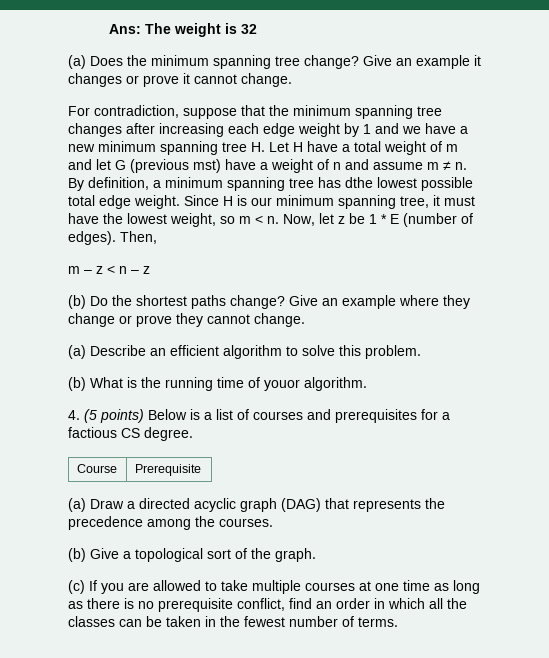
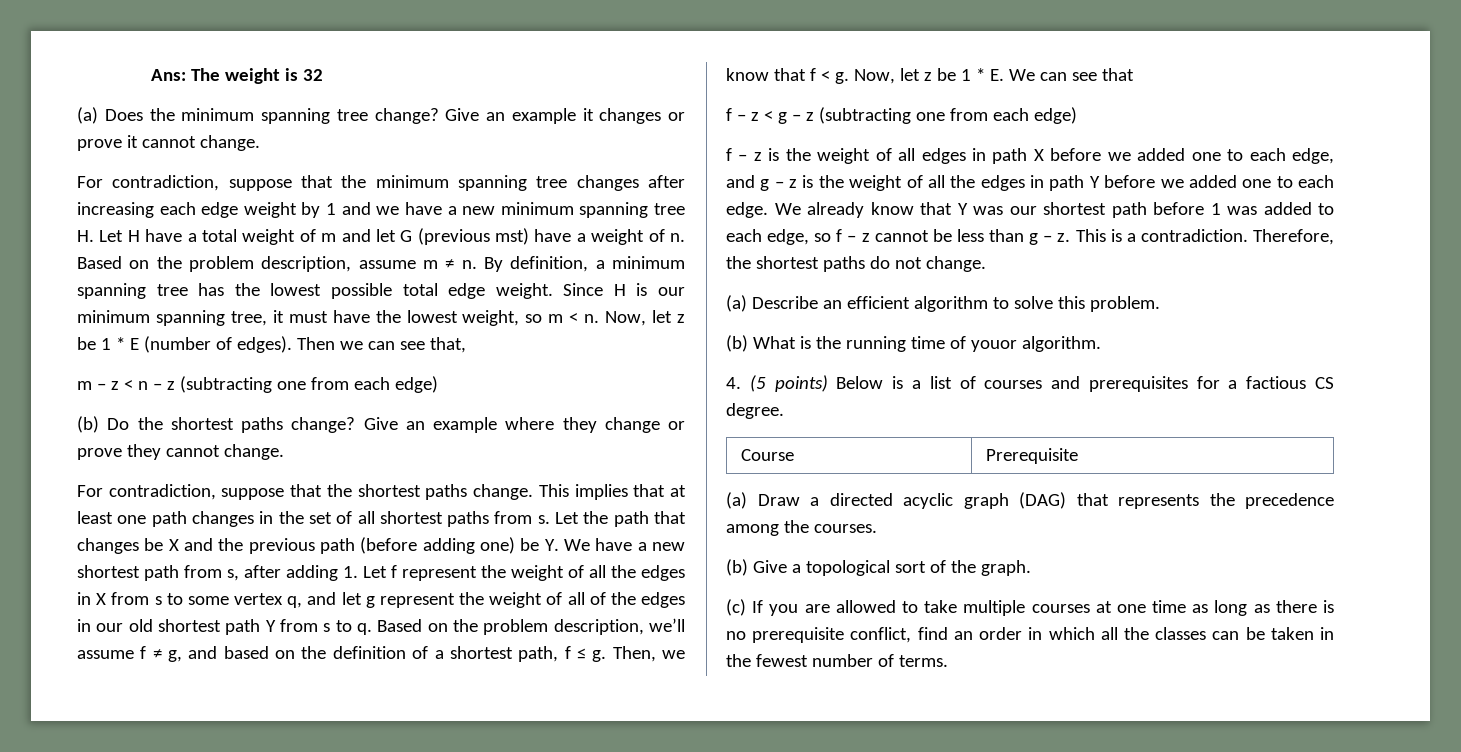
[333,159,369,170] n and -> [670,233,686,242] [77,256,352,272] n. Based on the problem description,
[345,177,373,188] dthe -> [234,283,260,296] the
[120,231,157,244] Then, -> [296,337,466,353] Then we can see that,
(150, 270) none -> [179,376,438,393] (subtracting one from each edge)
(305, 320) none -> [77,484,687,500] [77,511,686,527] [77,537,686,554] [77,565,685,581] [77,592,686,608] [77,618,685,635] [77,646,686,662] [726,68,1134,84] [726,107,1077,124] [726,148,1335,164] [726,175,1334,191] [726,202,1334,218] [726,229,1334,245] [726,256,986,272] // For contradiction, suppose that the shortest paths change. This implies that at least one path changes in the set of all shortest paths from s. Let the path that changes be X and the previous path (before adding one) be Y. We have a new shortest path from s, after adding 1. Let f represent the weight of all the edges in X from s to some vertex q, and let g represent the weight of all of the edges in our old shortest path Y from s to q. Based on the problem description, we’ll assume f ≠ g, and based on the definition of a shortest path, f ≤ g. Then, we know that f < g. Now, let z be 1 * E. We can see that // f – z < g – z (subtracting one from each edge) // f – z is the weight of all edges in path X before we added one to each edge, and g – z is the weight of all the edges in path Y before we added one to each edge. We already know that Y was our shortest path before 1 was added to each edge, so f – z cannot be less than g – z. This is a contradiction. Therefore, the shortest paths do not change.

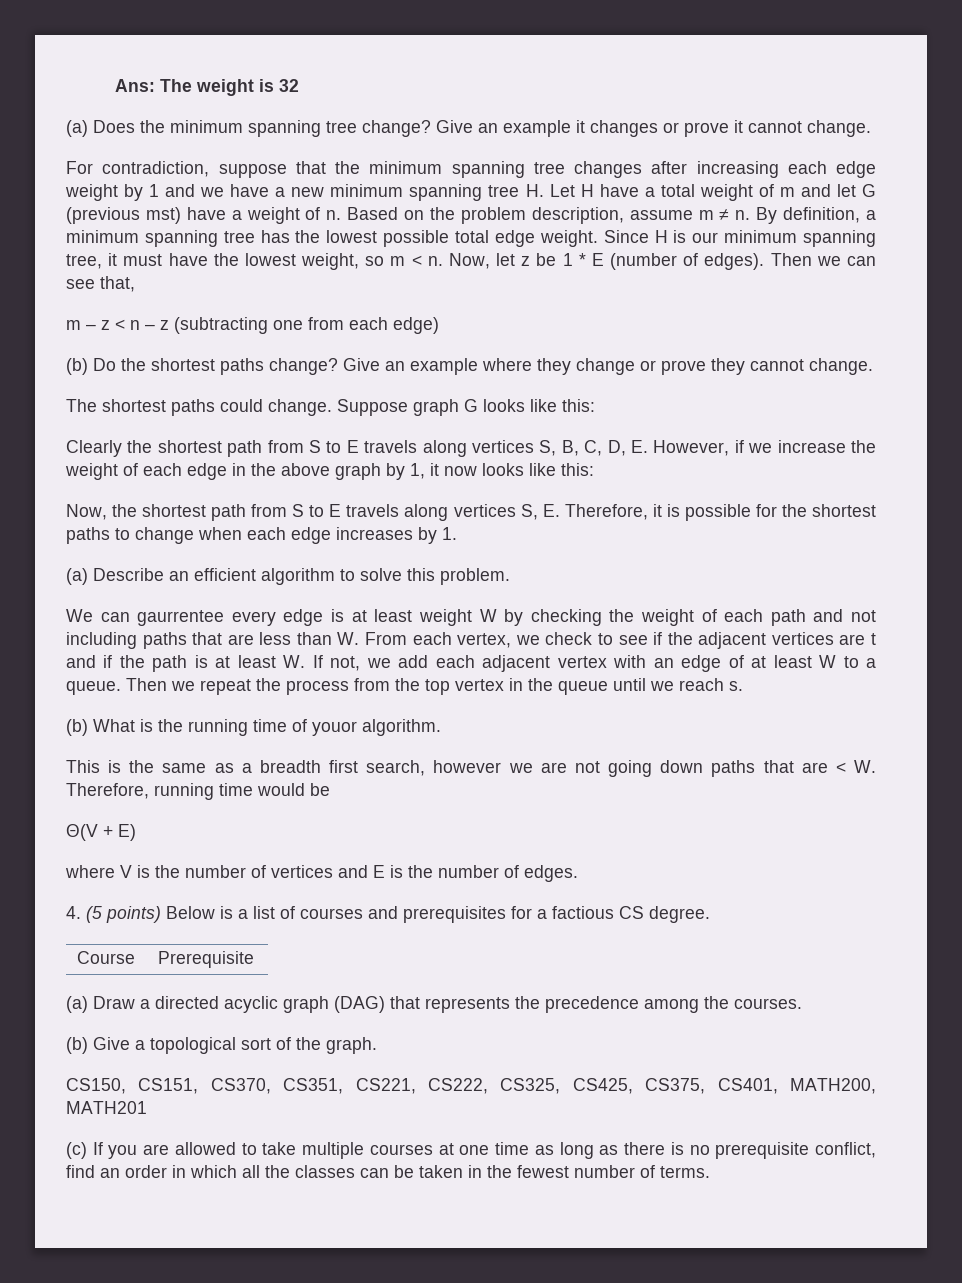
[77,484,687,500] [77,511,686,527] [77,537,686,554] [77,565,685,581] [77,592,686,608] [77,618,685,635] [77,646,686,662] [726,68,1134,84] [726,107,1077,124] [726,148,1335,164] [726,175,1334,191] [726,202,1334,218] [726,229,1334,245] [726,256,986,272] For contradiction, suppose that the shortest paths change. This implies that at least one path changes in the set of all shortest paths from s. Let the path that changes be X and the previous path (before adding one) be Y. We have a new shortest path from s, after adding 1. Let f represent the weight of all the edges in X from s to some vertex q, and let g represent the weight of all of the edges in our old shortest path Y from s to q. Based on the problem description, we’ll assume f ≠ g, and based on the definition of a shortest path, f ≤ g. Then, we know that f < g. Now, let z be 1 * E. We can see that // f – z < g – z (subtracting one from each edge) // f – z is the weight of all edges in path X before we added one to each edge, and g – z is the weight of all the edges in path Y before we added one to each edge. We already know that Y was our shortest path before 1 was added to each edge, so f – z cannot be less than g – z. This is a contradiction. Therefore, the shortest paths do not change. -> [66,399,595,416] [66,440,876,457] [65,463,594,480] [66,504,876,521] [66,527,457,544] The shortest paths could change. Suppose graph G looks like this: // Clearly the shortest path from S to E travels along vertices S, B, C, D, E. However, if we increase the weight of each edge in the above graph by 1, it now looks like this: // Now, the shortest path from S to E travels along vertices S, E. Therefore, it is possible for the shortest paths to change when each edge increases by 1.
(1160, 304) none -> [66,609,876,626] [66,632,876,649] [66,655,877,672] [66,678,743,695] // We can gaurrentee every edge is at least weight W by checking the weight of each path and not including paths that are less than W. From each vertex, we check to see if the adjacent vertices are t and if the path is at least W. If not, we add each adjacent vertex with an edge of at least W to a queue. Then we repeat the process from the top vertex in the queue until we reach s.
(1101, 344) none -> [66,760,876,777] [66,783,330,800] [66,824,136,841] [65,865,578,882] // This is the same as a breadth first search, however we are not going down paths that are < W. Therefore, running time would be // Θ(V + E) // where V is the number of vertices and E is the number of edges.
(1031, 568) none -> [66,1078,876,1094] [66,1101,147,1114] // CS150, CS151, CS370, CS351, CS221, CS222, CS325, CS425, CS375, CS401, MATH200, MATH201

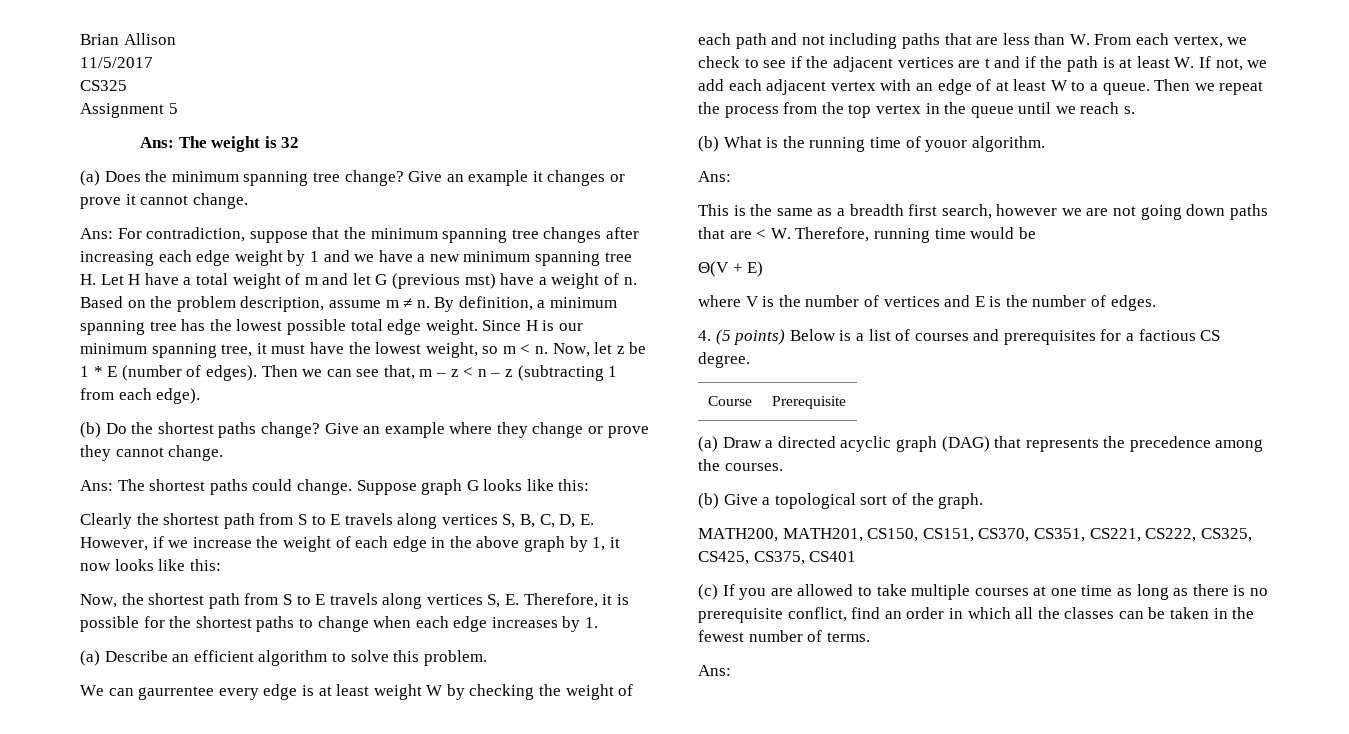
(115, 85) none -> [80,33,176,45] [80,57,153,68] [80,80,127,91] [80,103,178,118] Brian Allison // 11/5/2017 // CS325 // Assignment 5 //
(871, 128) none -> [80,228,113,239] Ans:
(135, 284) // -> (415, 372) none
[273,320,303,330] one -> [608,366,618,377] 1
[393,317,439,334] edge) -> [156,388,201,404] edge).
(873, 366) none -> [80,480,113,491] Ans:
(441, 727) none -> [698,171,731,182] // Ans:
(377, 1045) none -> [698,528,863,542] MATH200, MATH201,
[717,1078,876,1094] [66,1101,147,1114] CS401, MATH200, MATH201 -> [809,551,857,562] CS401
(710, 1172) none -> [698,665,731,676] // Ans:

